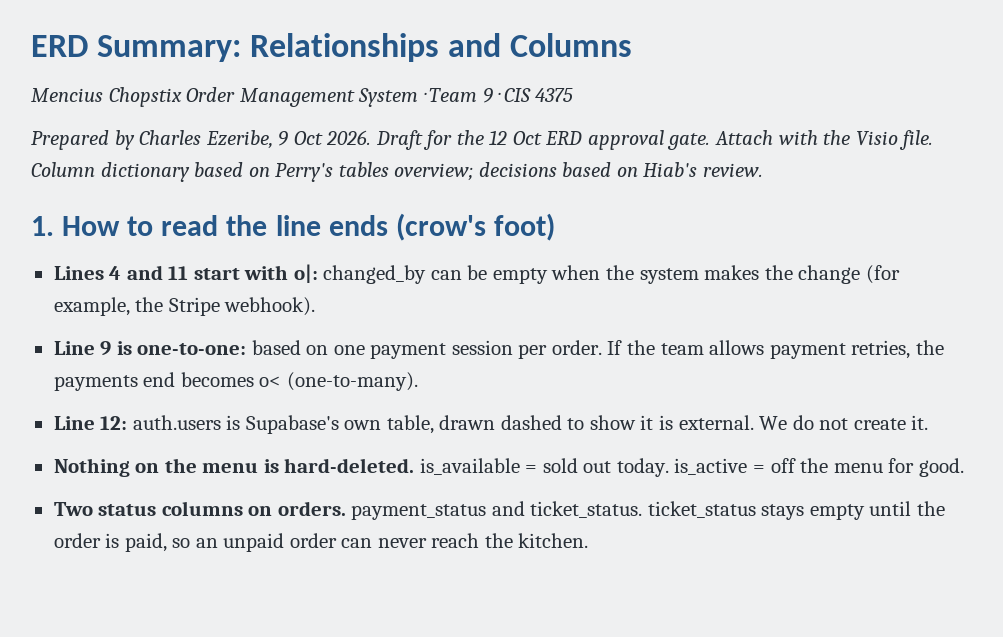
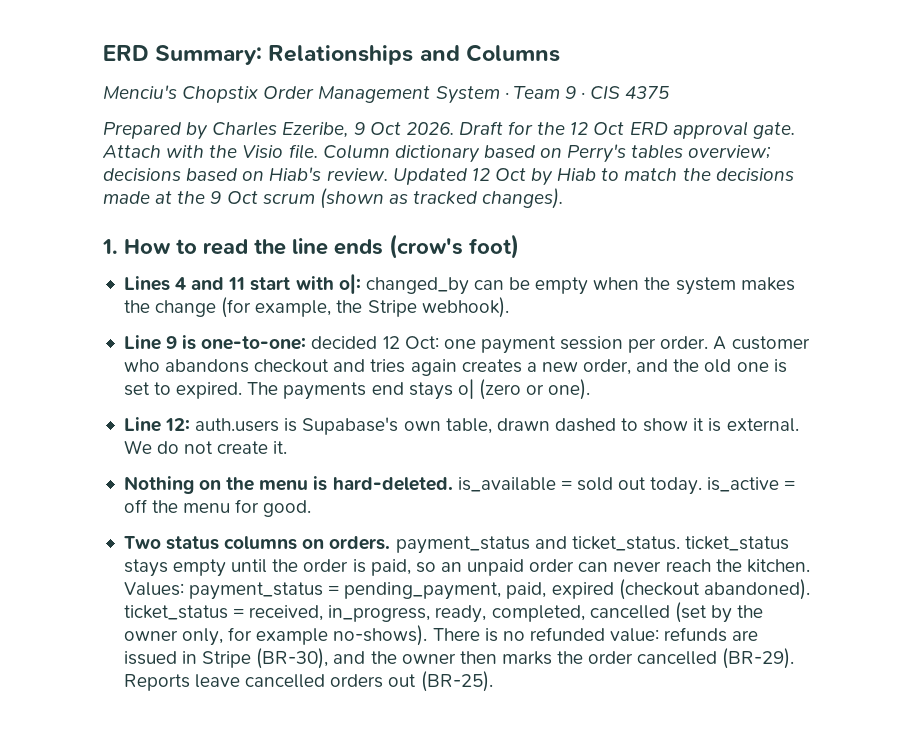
[31,88,103,102] Mencius -> [103,85,177,99] Menciu's
(763, 170) none -> [392,168,794,186] [103,188,564,209] Updated 12 Oct by Hiab to match the decisions made at the 9 Oct scrum (shown as tracked changes).
[251,340,329,355] based on -> [311,336,439,349] decided 12 Oct:
[607,340,944,359] [53,372,418,391] If the team allows payment retries, the payments end becomes o< (one-to-many). -> [713,336,810,350] [123,359,787,376] [123,379,591,400] A customer who abandons checkout and tries again creates a new order, and the old one is set to expired. The payments end stays o| (zero or one).
(589, 540) none -> [123,579,810,600] [123,602,764,623] [123,625,759,646] [123,648,795,669] [123,671,493,692] Values: payment_status = pending_payment, paid, expired (checkout abandoned). ticket_status = received, in_progress, ready, completed, cancelled (set by the owner only, for example no-shows). There is no refunded value: refunds are issued in Stripe (BR-30), and the owner then marks the order cancelled (BR-29). Reports leave cancelled orders out (BR-25).

